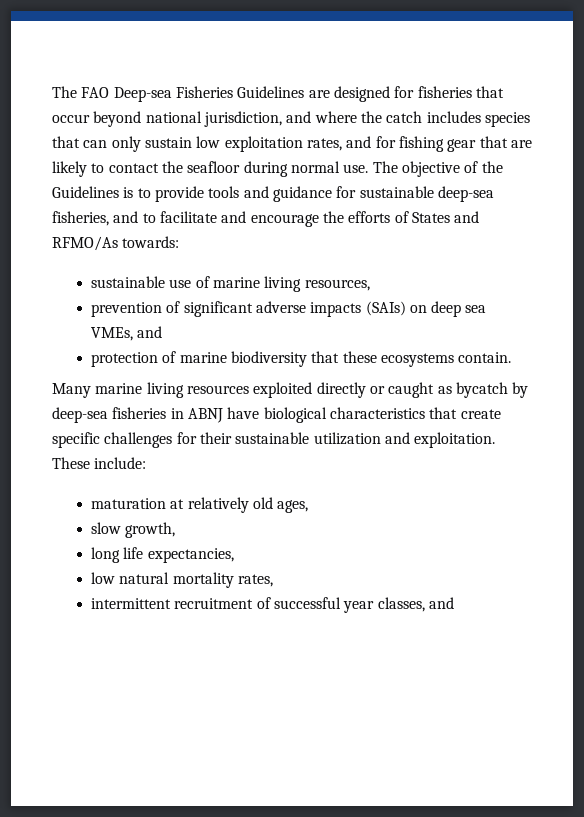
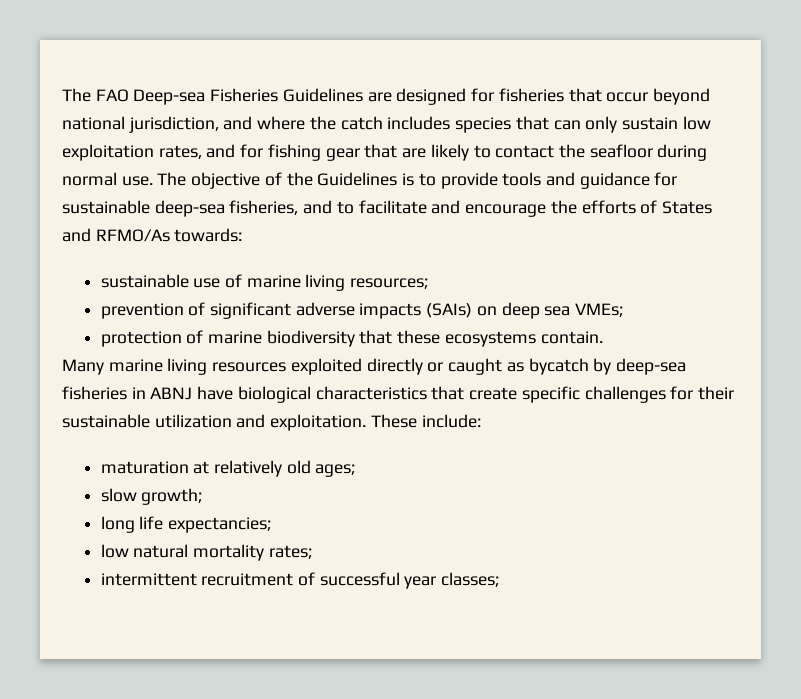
[304,279,370,291] resources, -> [350,278,429,289] resources;
[90,326,163,341] VMEs, and -> [575,303,624,317] VMEs;
[277,500,309,513] ages, -> [315,464,356,477] ages;
[125,522,176,538] growth, -> [141,488,203,505] growth;
[147,548,234,563] expectancies, -> [167,517,271,533] expectancies;
[237,574,273,587] rates, -> [268,545,312,559] rates;
[377,597,454,612] classes, and -> [441,572,500,587] classes;

